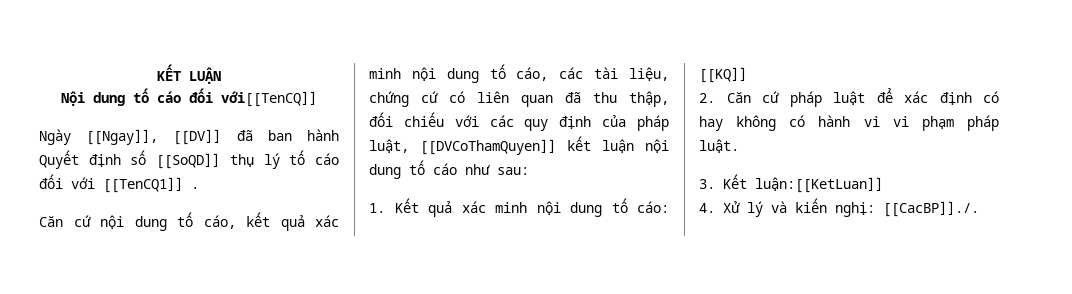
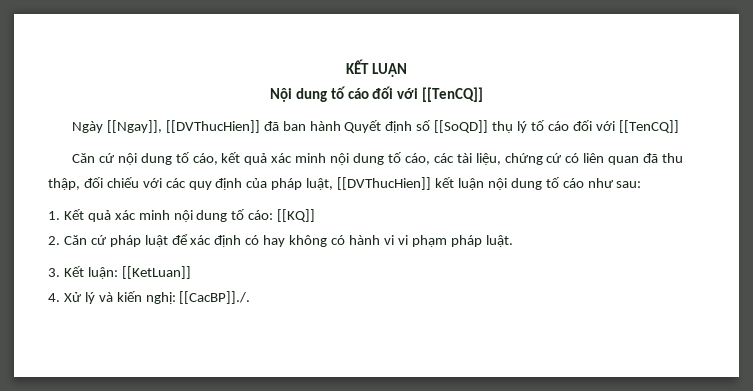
[221,91,317,107] với[[TenCQ]] -> [397,87,484,102] với [[TenCQ]]
[173,129,222,145] [[DV]] -> [165,120,260,133] [[DVThucHien]]
[103,177,199,193] [[TenCQ1]] . -> [618,120,679,133] [[TenCQ]]
[420,139,556,155] [[DVCoThamQuyen]] -> [337,177,432,190] [[DVThucHien]]
[755,177,883,193] luận:[[KetLuan]] -> [87,266,191,279] luận: [[KetLuan]]

